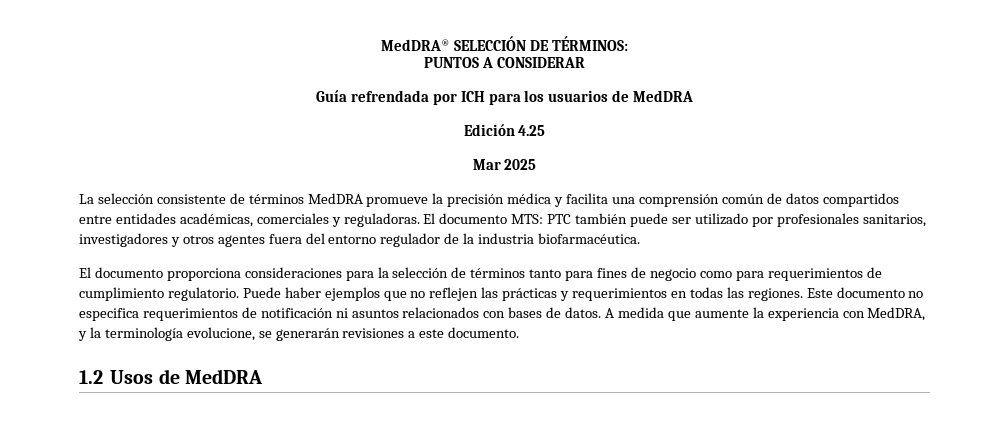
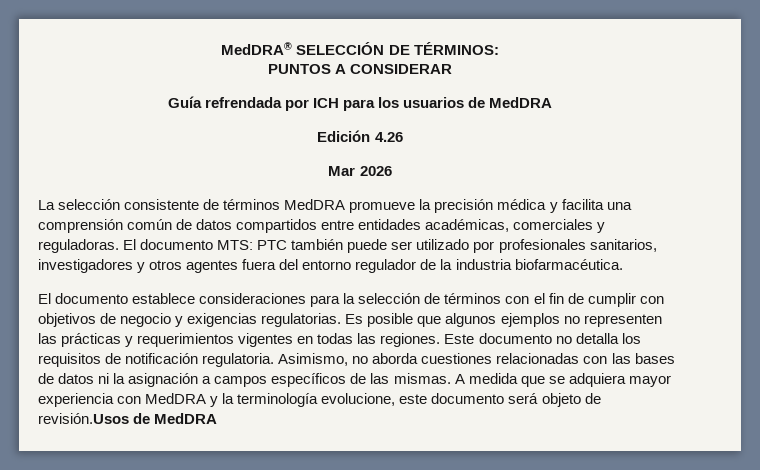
[518,125,546,136] 4.25 -> [374,132,403,142] 4.26
[504,159,537,170] 2025 -> [359,166,392,176] 2026
[166,268,241,281] proporciona -> [132,293,196,304] establece
[529,267,882,281] [79,287,479,301] tanto para fines de negocio como para requerimientos de cumplimiento regulatorio. Puede haber ejemplos que no reflejen -> [505,293,664,307] [38,313,662,327] con el fin de cumplir con objetivos de negocio y exigencias regulatorias. Es posible que algunos ejemplos no representen
(668, 294) none -> [238,333,294,347] vigentes
[79,307,764,321] especifica requerimientos de notificación ni asuntos relacionados con bases de datos. A medida que aumente la -> [575,333,641,344] [38,353,675,367] [38,373,671,387] detalla los requisitos de notificación regulatoria. Asimismo, no aborda cuestiones relacionadas con las bases de datos ni la asignación a campos específicos de las mismas. A medida que se adquiera mayor
[867,307,926,321] MedDRA, -> [145,393,207,404] MedDRA
[258,327,520,341] [79,370,154,384] se generarán revisiones a este documento. // 1.2 Usos -> [399,393,601,407] [38,413,129,424] este documento será objeto de revisión.Usos

